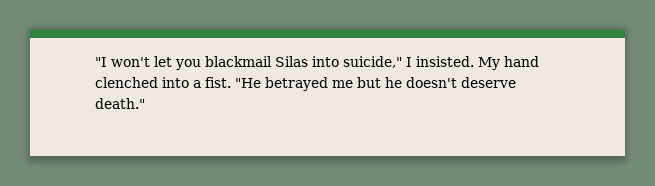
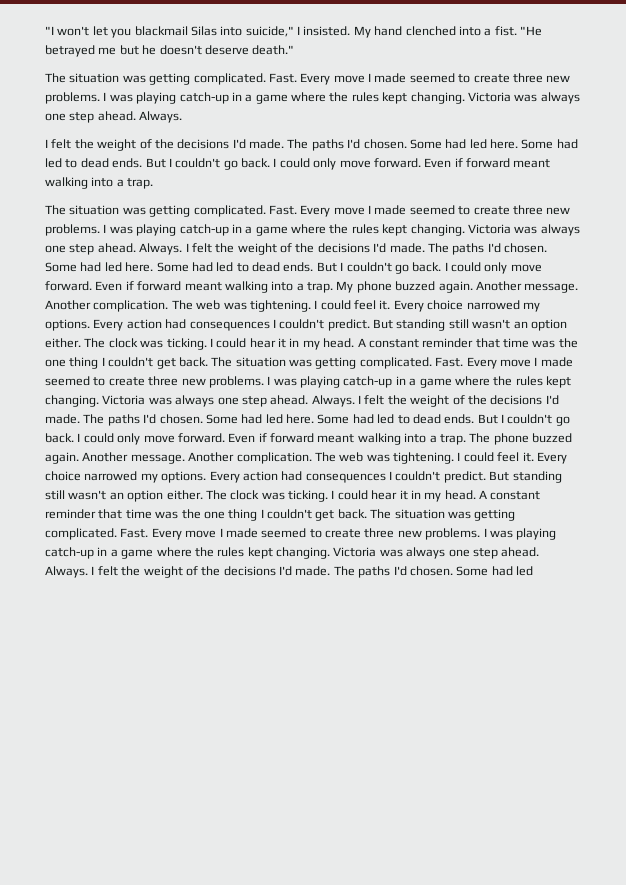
(145, 103) none -> [45,73,571,85] [45,92,580,104] [45,111,183,123] [45,139,578,151] [45,158,551,170] [45,177,154,189] [45,205,571,217] [45,224,580,236] [45,243,547,255] [45,262,542,274] [45,281,579,293] [45,300,540,312] [45,319,567,331] [45,338,578,350] [45,357,573,369] [45,376,571,388] [45,395,559,407] [45,414,570,426] [45,433,572,445] [45,452,567,464] [45,471,562,483] [45,490,541,502] [45,509,516,521] [45,528,557,540] [45,547,540,559] [45,566,533,578] // The situation was getting complicated. Fast. Every move I made seemed to create three new problems. I was playing catch-up in a game where the rules kept changing. Victoria was always one step ahead. Always. // I felt the weight of the decisions I'd made. The paths I'd chosen. Some had led here. Some had led to dead ends. But I couldn't go back. I could only move forward. Even if forward meant walking into a trap. // The situation was getting complicated. Fast. Every move I made seemed to create three new problems. I was playing catch-up in a game where the rules kept changing. Victoria was always one step ahead. Always. I felt the weight of the decisions I'd made. The paths I'd chosen. Some had led here. Some had led to dead ends. But I couldn't go back. I could only move forward. Even if forward meant walking into a trap. My phone buzzed again. Another message. Another complication. The web was tightening. I could feel it. Every choice narrowed my options. Every action had consequences I couldn't predict. But standing still wasn't an option either. The clock was ticking. I could hear it in my head. A constant reminder that time was the one thing I couldn't get back. The situation was getting complicated. Fast. Every move I made seemed to create three new problems. I was playing catch-up in a game where the rules kept changing. Victoria was always one step ahead. Always. I felt the weight of the decisions I'd made. The paths I'd chosen. Some had led here. Some had led to dead ends. But I couldn't go back. I could only move forward. Even if forward meant walking into a trap. The phone buzzed again. Another message. Another complication. The web was tightening. I could feel it. Every choice narrowed my options. Every action had consequences I couldn't predict. But standing still wasn't an option either. The clock was ticking. I could hear it in my head. A constant reminder that time was the one thing I couldn't get back. The situation was getting complicated. Fast. Every move I made seemed to create three new problems. I was playing catch-up in a game where the rules kept changing. Victoria was always one step ahead. Always. I felt the weight of the decisions I'd made. The paths I'd chosen. Some had led

